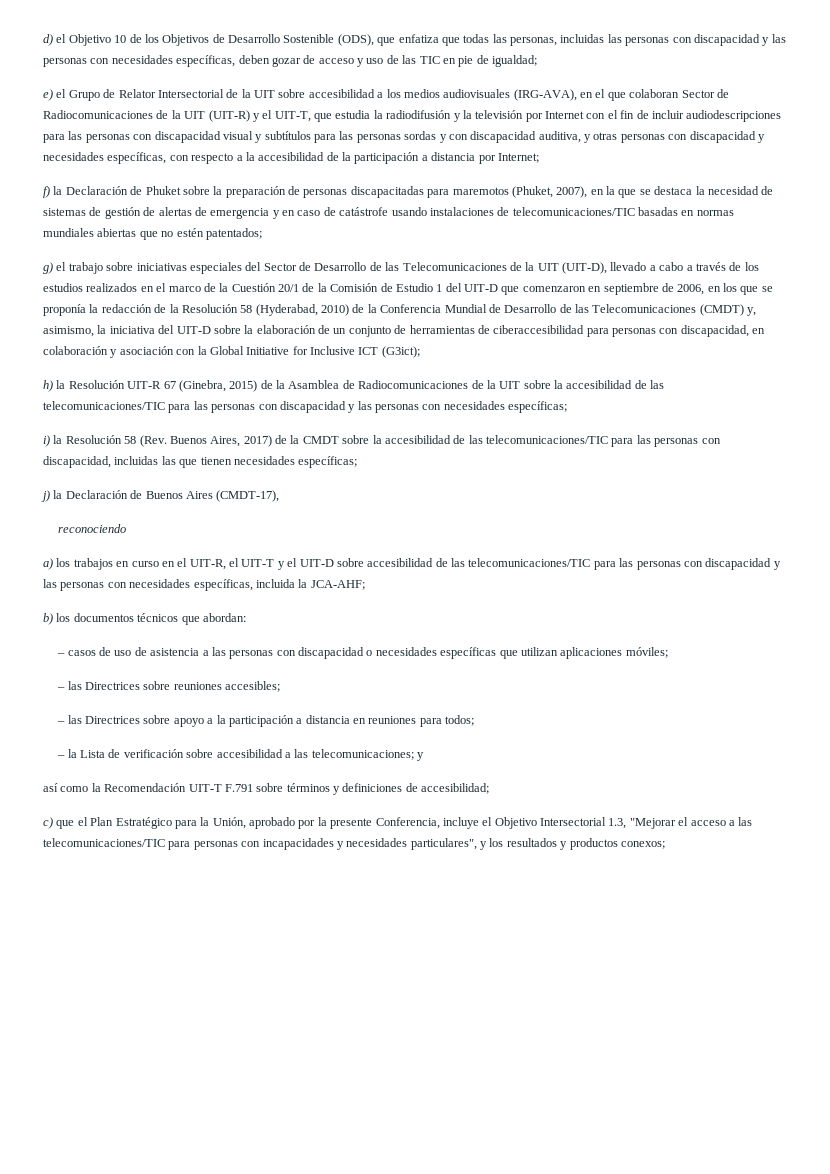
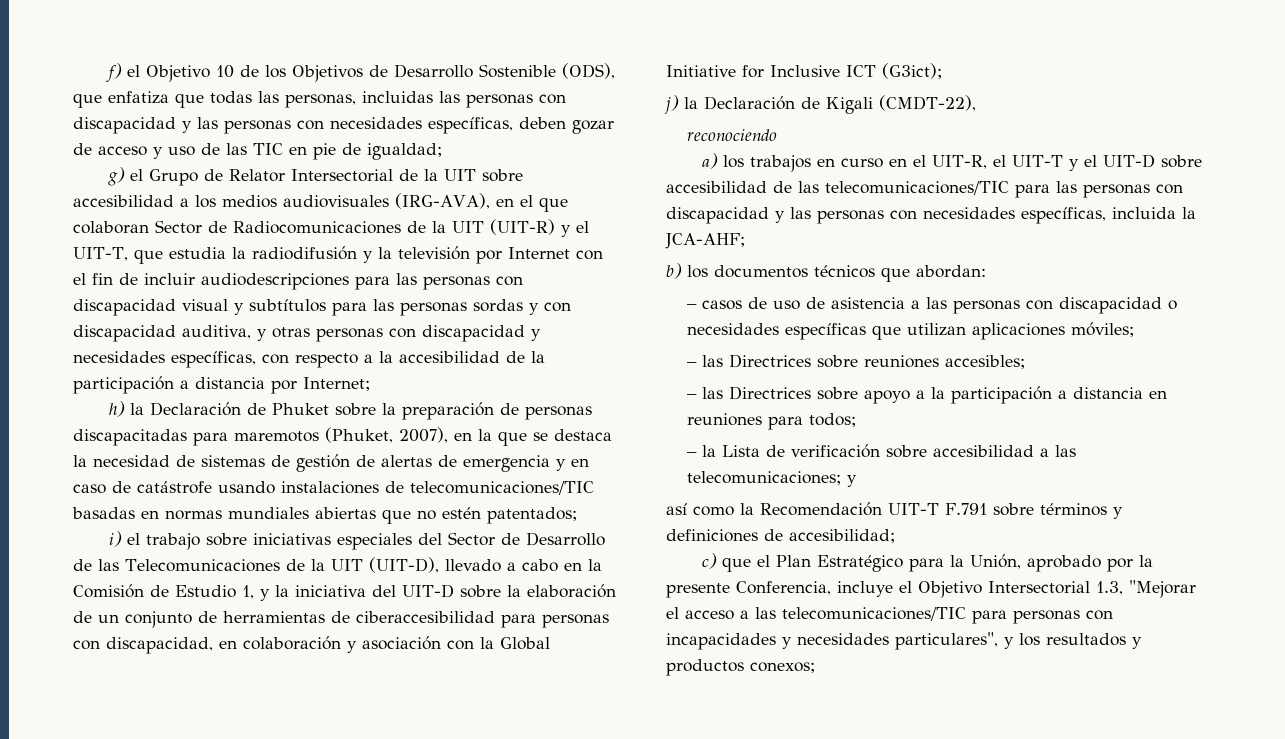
[43,34,53,46] d) -> [106,63,123,82] f)
[43,89,53,101] e) -> [108,167,126,186] g)
[43,186,50,198] f) -> [109,401,126,417] h)
[43,262,53,274] g) -> [109,531,123,547] i)
[686,262,759,271] [43,283,773,295] [43,304,757,316] [43,326,94,337] a través de los estudios realizados en el marco de la Cuestión 20/1 de la Comisión de Estudio 1 del UIT-D que comenzaron en septiembre de 2006, en los que se proponía la redacción de la Resolución 58 (Hyderabad, 2010) de la Conferencia Mundial de Desarrollo de las Telecomunicaciones (CMDT) y, asimismo, -> [563,559,602,571] [73,584,270,601] en la Comisión de Estudio 1, y
[43,380,665,392] [43,401,568,413] [43,435,721,447] [43,456,358,468] // h) la Resolución UIT-R 67 (Ginebra, 2015) de la Asamblea de Radiocomunicaciones de la UIT sobre la accesibilidad de las telecomunicaciones/TIC para las personas con discapacidad y las personas con necesidades específicas; // i) la Resolución 58 (Rev. Buenos Aires, 2017) de la CMDT sobre la accesibilidad de las telecomunicaciones/TIC para las personas con discapacidad, incluidas las que tienen necesidades específicas; -> (942, 71) none
[145,490,280,502] Buenos Aires (CMDT-17), -> [826,95,976,114] Kigali (CMDT-22),

